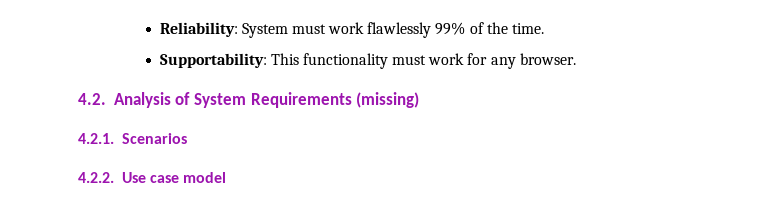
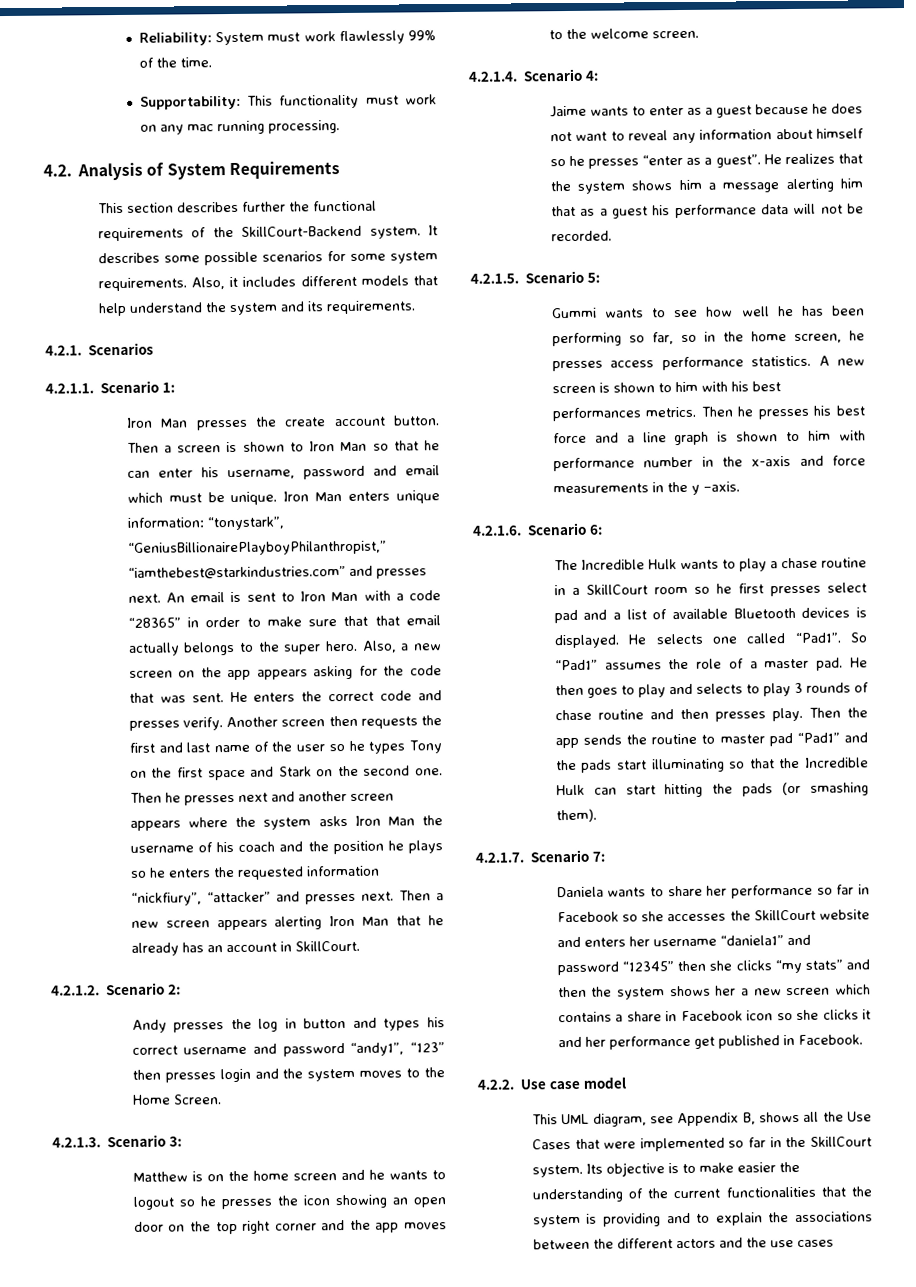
[467,53,576,69] for any browser. -> [139,120,340,135] on any mac running processing.
[356,92,420,108] [78,133,187,144] [78,172,227,183] (missing) // 4.2.1. Scenarios // 4.2.2. Use case model -> [97,200,377,214] [97,225,438,242] [97,250,439,266] [97,275,438,292] [97,300,416,317] [45,342,155,356] [45,380,175,394] [125,415,440,431] [126,440,441,453] [126,465,440,480] [126,490,440,506] [126,516,284,531] [127,540,387,556] [127,565,427,580] [127,590,442,603] [127,615,442,628] [127,640,443,656] [128,665,443,681] [128,690,443,703] [128,715,442,731] [128,740,443,754] [129,765,444,781] [129,791,394,806] [129,815,443,831] [129,840,444,855] [130,865,380,880] [130,890,444,906] [130,915,444,931] [130,940,360,956] [51,982,181,996] [131,1017,446,1033] [131,1042,445,1057] [131,1067,446,1083] [132,1094,222,1105] [52,1134,182,1148] [132,1169,446,1182] [132,1194,448,1210] [133,1219,448,1235] [548,28,699,40] [468,68,598,82] [549,103,863,118] [549,128,864,144] [549,153,863,169] [549,178,863,194] [550,203,864,219] [550,230,612,242] [470,270,600,284] [551,305,866,319] [551,330,866,347] [551,355,865,372] [551,381,781,394] [551,405,865,422] [552,430,866,446] [552,455,866,472] [552,481,740,495] [472,522,603,536] [553,557,868,572] [553,582,867,597] [553,607,868,624] [553,632,868,649] [554,657,869,671] [554,682,869,698] [554,707,868,722] [554,732,869,749] [555,757,869,773] [555,781,869,798] [555,808,597,823] [475,849,605,863] [556,884,871,899] [556,909,870,923] [556,934,811,948] [556,959,870,976] [557,984,872,1000] [557,1009,871,1023] [557,1034,863,1050] [477,1076,626,1090] [531,1111,872,1127] [531,1136,872,1152] [531,1161,800,1178] [531,1186,872,1203] [532,1211,873,1228] [532,1237,834,1250] // This section describes further the functional requirements of the SkillCourt-Backend system. It describes some possible scenarios for some system requirements. Also, it includes different models that help understand the system and its requirements. // 4.2.1. Scenarios // 4.2.1.1. Scenario 1: // Iron Man presses the create account button. Then a screen is shown to Iron Man so that he can enter his username, password and email which must be unique. Iron Man enters unique information: “tonystark”, “GeniusBillionairePlayboyPhilanthropist,” “iamthebest@starkindustries.com” and presses next. An email is sent to Iron Man with a code “28365” in order to make sure that that email actually belongs to the super hero. Also, a new screen on the app appears asking for the code that was sent. He enters the correct code and presses verify. Another screen then requests the first and last name of the user so he types Tony on the first space and Stark on the second one. Then he presses next and another screen appears where the system asks Iron Man the username of his coach and the position he plays so he enters the requested information “nickfiury”, “attacker” and presses next. Then a new screen appears alerting Iron Man that he already has an account in SkillCourt. // 4.2.1.2. Scenario 2: // Andy presses the log in button and types his correct username and password “andy1”, “123” then presses login and the system moves to the Home Screen. // 4.2.1.3. Scenario 3: // Matthew is on the home screen and he wants to logout so he presses the icon showing an open door on the top right corner and the app moves to the welcome screen. // 4.2.1.4. Scenario 4: // Jaime wants to enter as a guest because he does not want to reveal any information about himself so he presses “enter as a guest”. He realizes that the system shows him a message alerting him that as a guest his performance data will not be recorded. // 4.2.1.5. Scenario 5: // Gummi wants to see how well he has been performing so far, so in the home screen, he presses access performance statistics. A new screen is shown to him with his best performances metrics. Then he presses his best force and a line graph is shown to him with performance number in the x-axis and force measurements in the y –axis. // 4.2.1.6. Scenario 6: // The Incredible Hulk wants to play a chase routine in a SkillCourt room so he first presses select pad and a list of available Bluetooth devices is displayed. He selects one called “Pad1”. So “Pad1” assumes the role of a master pad. He then goes to play and selects to play 3 rounds of chase routine and then presses play. Then the app sends the routine to master pad “Pad1” and the pads start illuminating so that the Incredible Hulk can start hitting the pads (or smashing them). // 4.2.1.7. Scenario 7: // Daniela wants to share her performance so far in Facebook so she accesses the SkillCourt website and enters her username “daniela1” and password “12345” then she clicks “my stats” and then the system shows her a new screen which contains a share in Facebook icon so she clicks it and her performance get published in Facebook. // 4.2.2. Use case model // This UML diagram, see Appendix B, shows all the Use Cases that were implemented so far in the SkillCourt system. Its objective is to make easier the understanding of the current functionalities that the system is providing and to explain the associations between the different actors and the use cases

